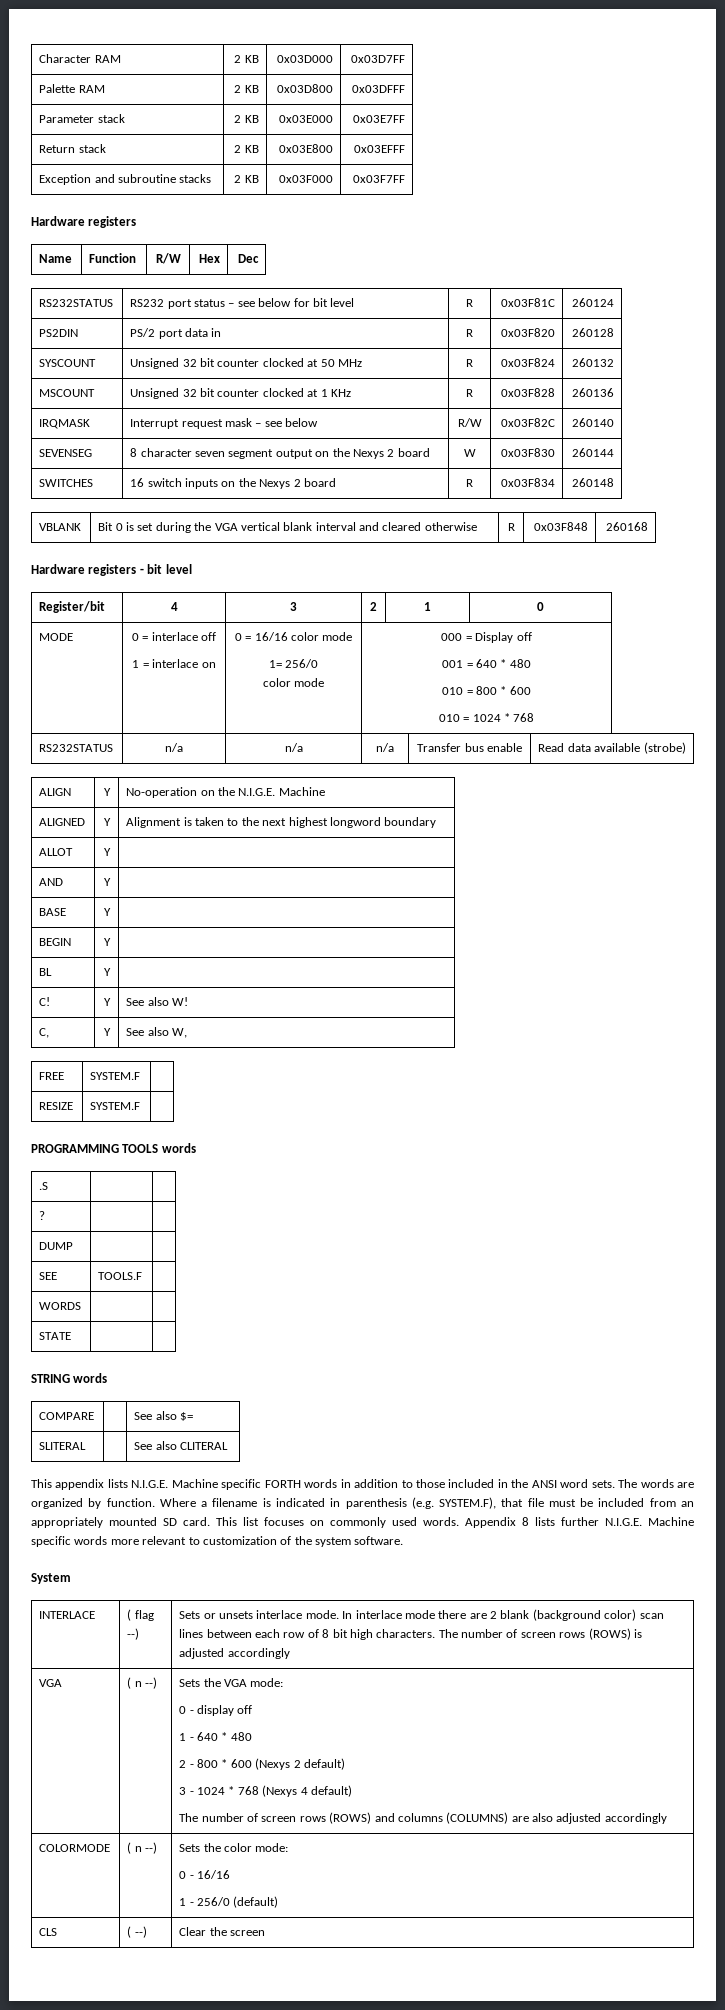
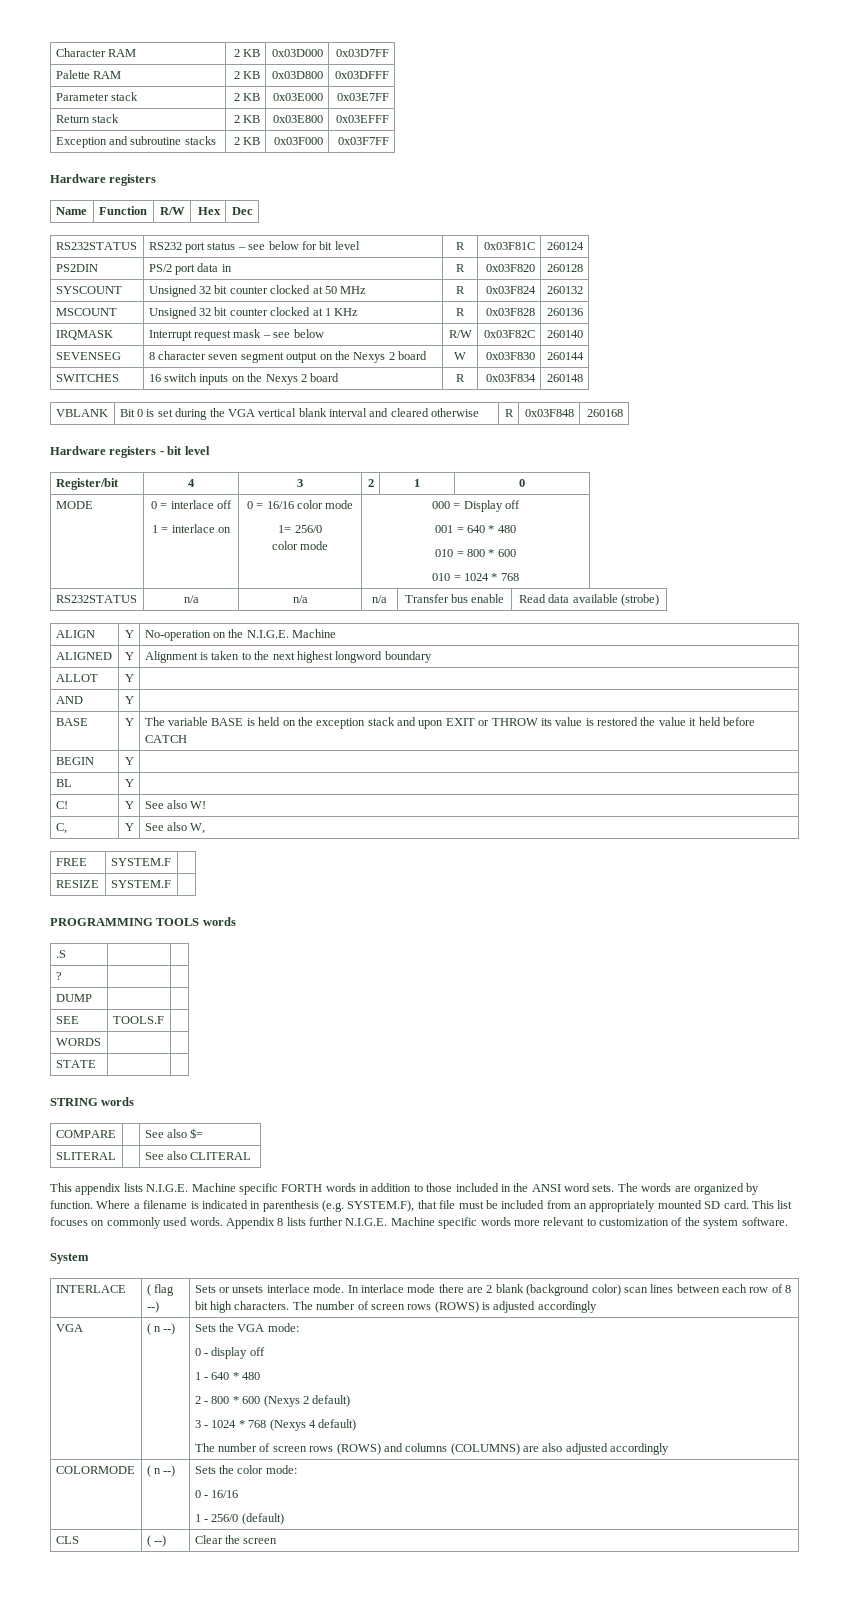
(111, 912) none -> [144,717,755,729] [144,735,187,743] The variable BASE is held on the exception stack and upon EXIT or THROW its value is restored the value it held before CATCH

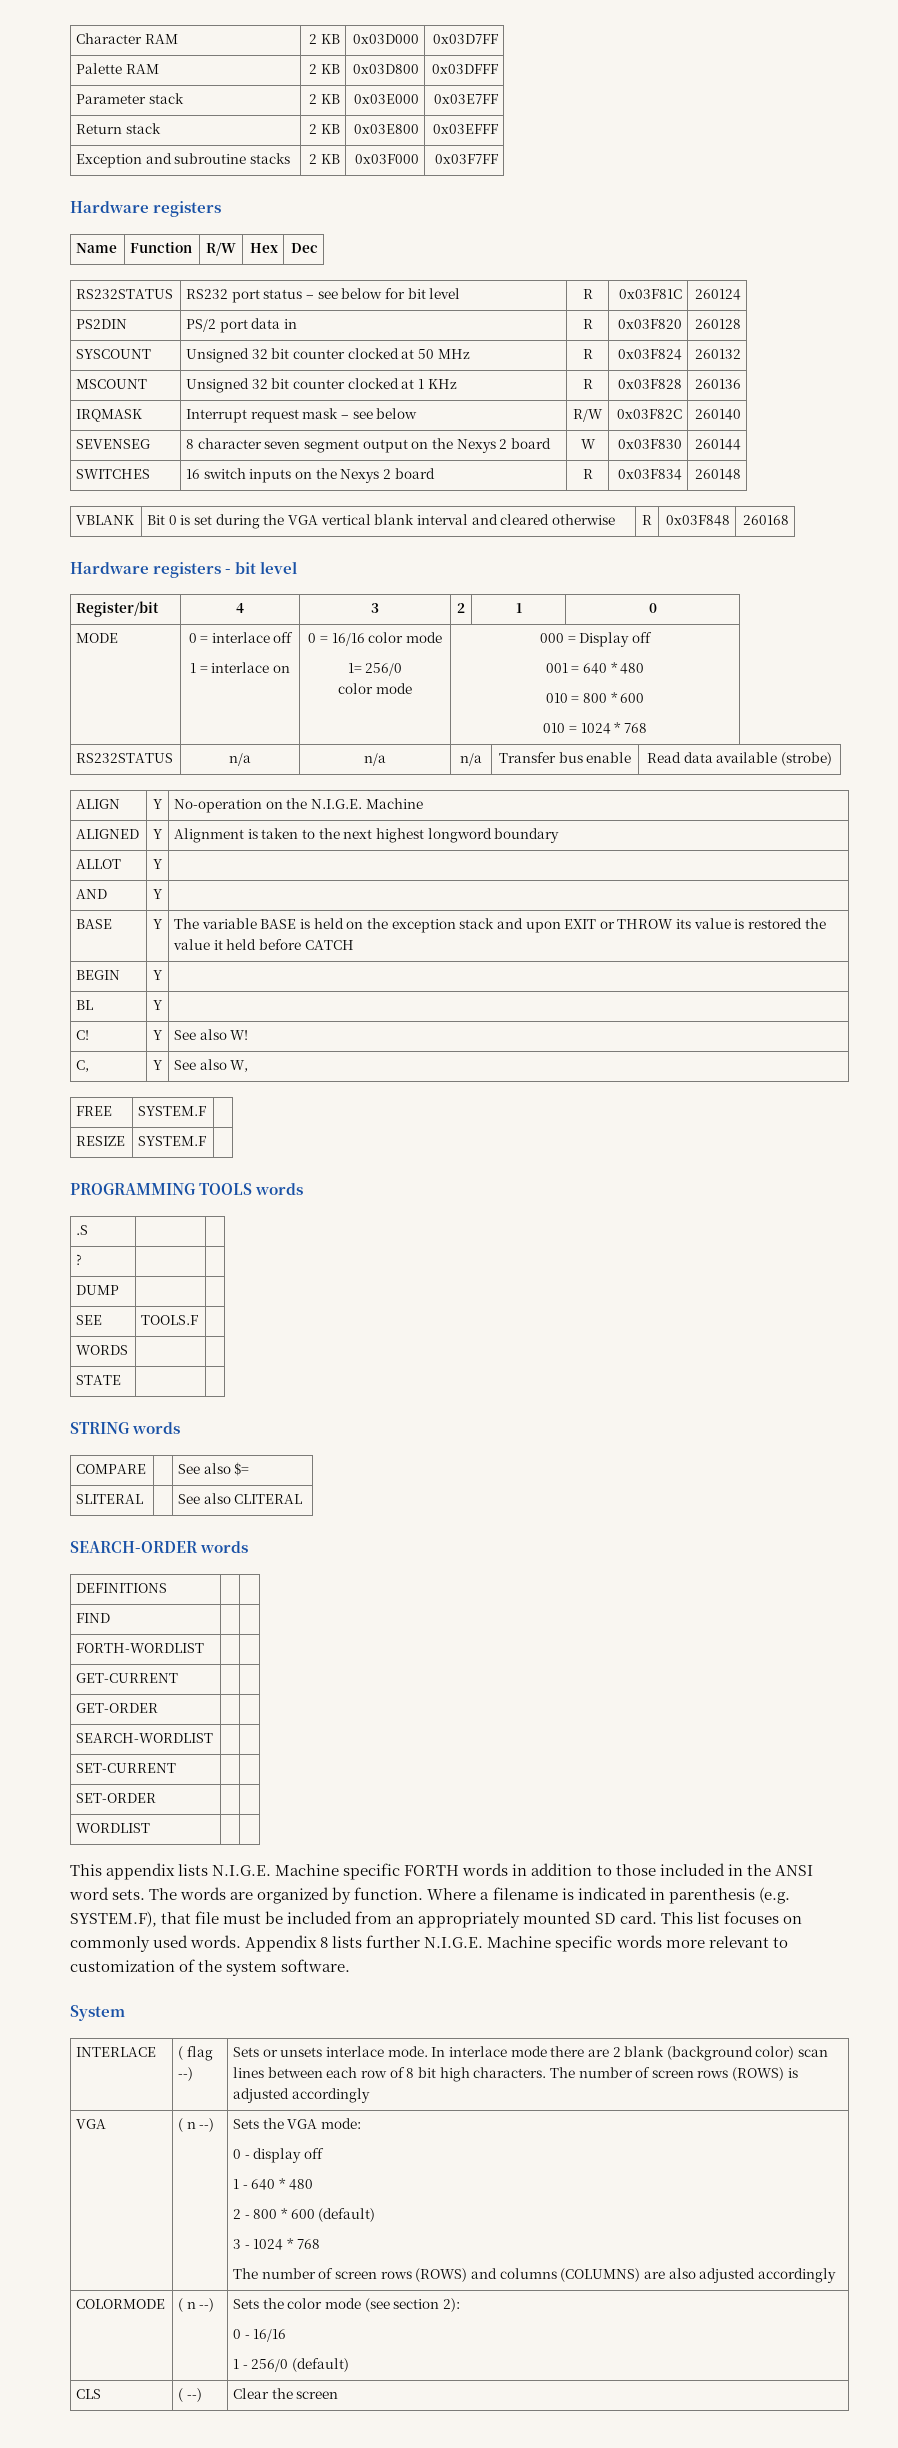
(252, 1156) none -> [70,1541,249,1553] [76,1583,168,1593] [76,1613,111,1623] [76,1643,205,1653] [76,1673,179,1683] [76,1703,159,1713] [76,1733,214,1743] [76,1763,177,1773] [76,1793,157,1803] [76,1823,151,1833] // SEARCH-ORDER words // DEFINITIONS | | // FIND | | // FORTH-WORDLIST | | // GET-CURRENT | | // GET-ORDER | | // SEARCH-WORDLIST | | // SET-CURRENT | | // SET-ORDER | | // WORDLIST | |
[263,1395,351,1407] (Nexys 2 default) -> [318,2208,376,2222] (default)
[269,1419,357,1431] (Nexys 4 default) -> (320, 2244) none
[265,1465,297,1474] mode: -> [325,2298,460,2312] mode (see section 2):

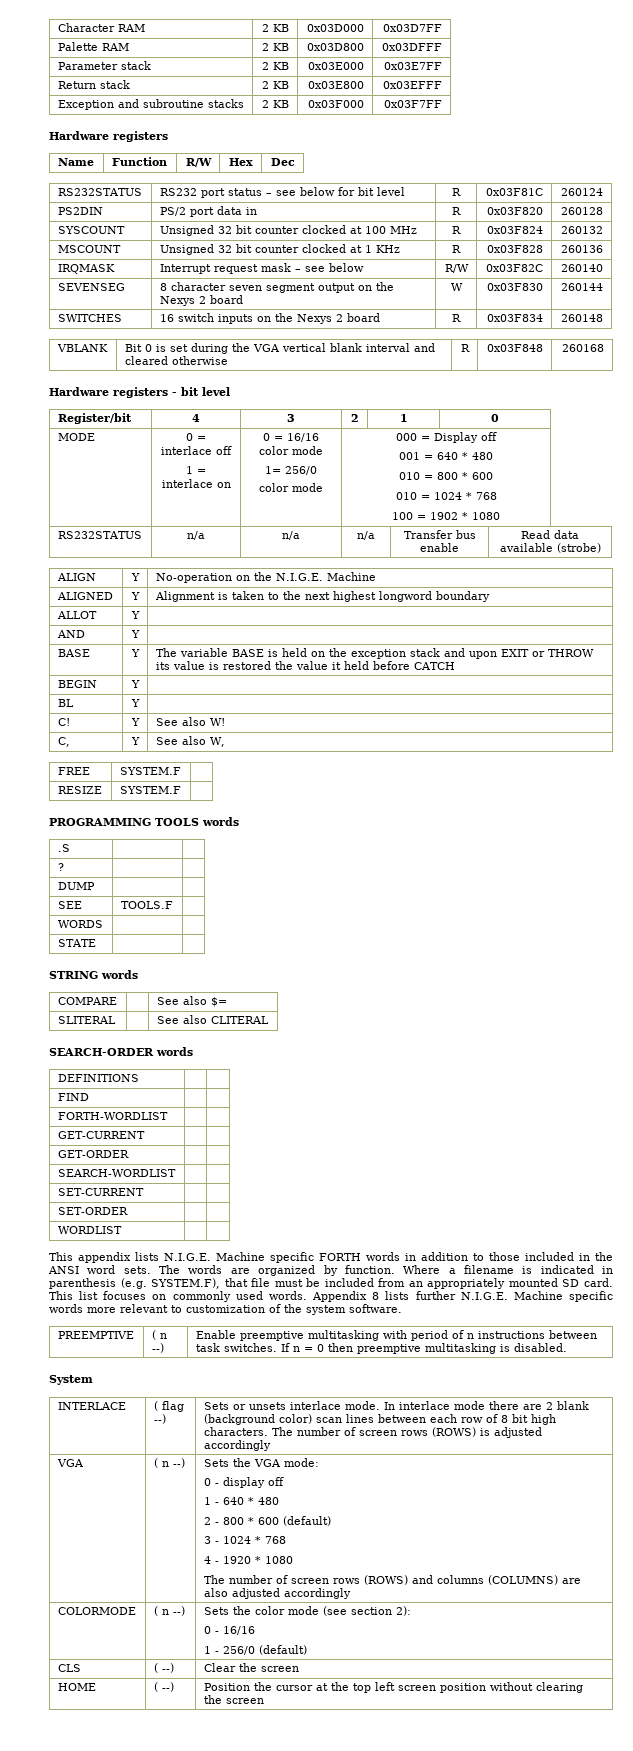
[417,349,434,359] 50 -> [364,226,386,234] 100
(647, 728) none -> [392,512,500,520] // 100 = 1902 * 1080
(351, 1965) none -> [57,1331,134,1339] [151,1330,167,1340] [151,1343,164,1353] [195,1330,597,1341] [195,1343,567,1354] // PREEMPTIVE | ( n --) | Enable preemptive multitasking with period of n instructions between task switches. If n = 0 then preemptive multitasking is disabled.
(320, 2244) none -> [203,1556,293,1564] // 4 - 1920 * 1080
(339, 2395) none -> [57,1683,96,1691] [153,1682,174,1692] [203,1682,583,1693] [203,1695,264,1704] // HOME | ( --) | Position the cursor at the top left screen position without clearing the screen

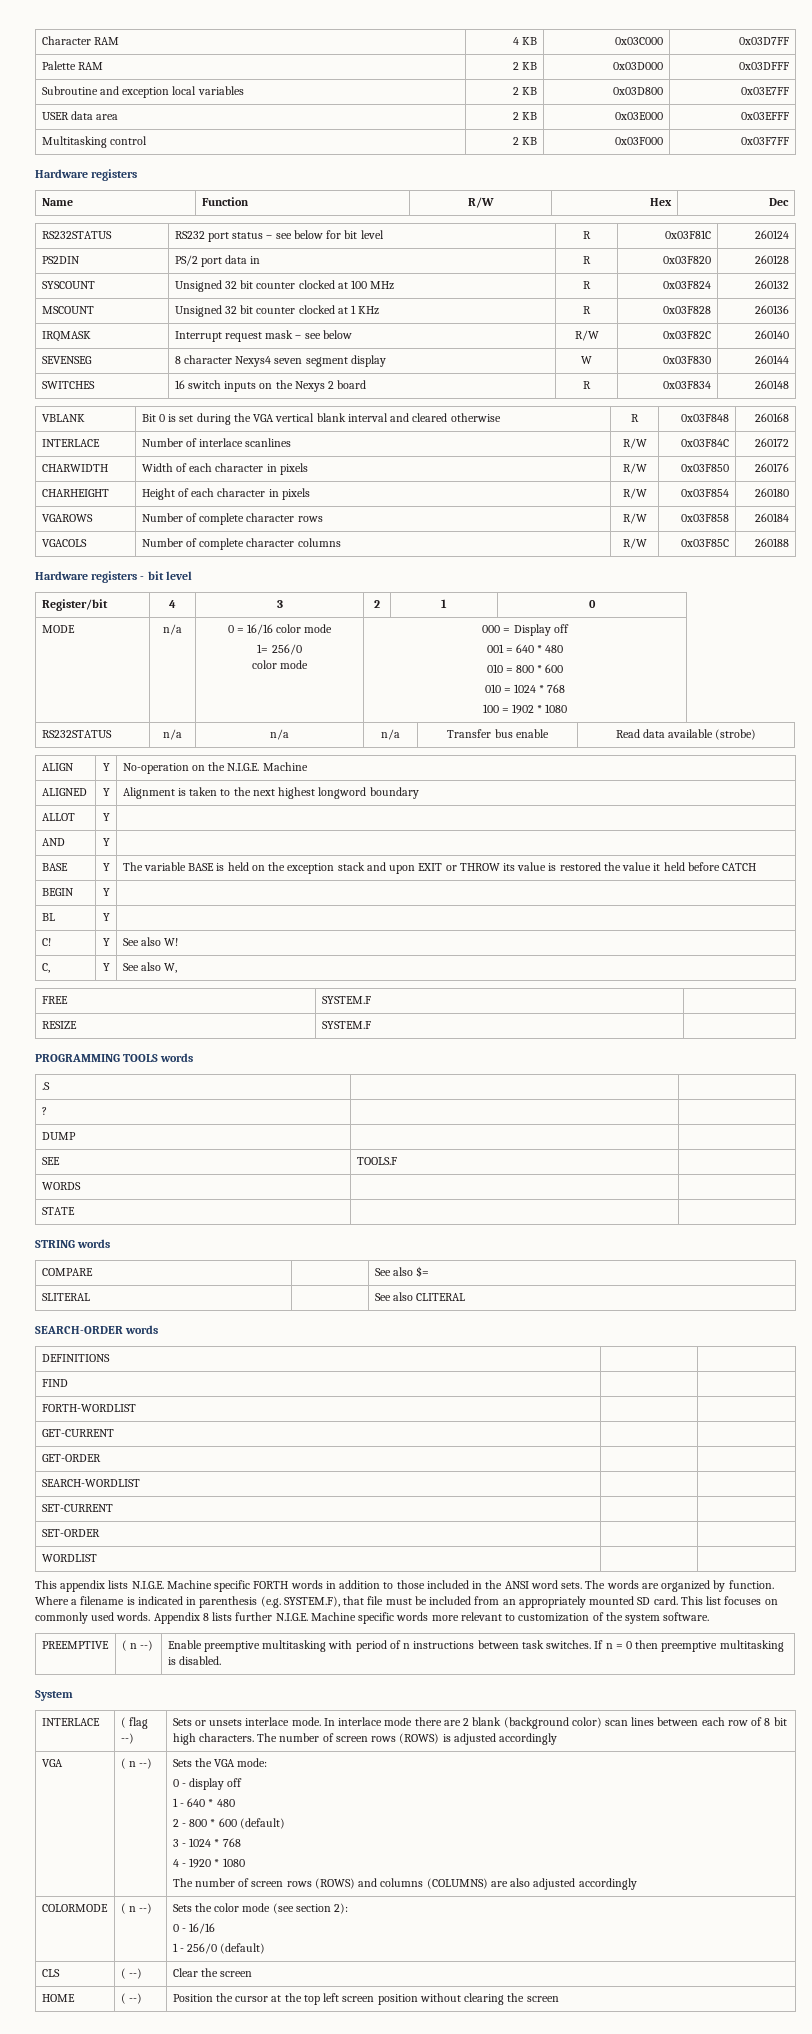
[262,24,290,32] [307,24,365,32] 2 KB | 0x03D000 -> [513,37,538,45] [615,37,664,45] 4 KB | 0x03C000
[307,43,365,51] 0x03D800 -> [613,62,664,70] 0x03D000
[57,61,151,70] [262,62,290,70] [308,62,365,70] [384,62,443,70] [57,80,130,89] [262,81,290,89] [308,81,365,89] [383,81,443,89] [57,99,244,110] Parameter stack | 2 KB | 0x03E000 | 0x03E7FF // Return stack | 2 KB | 0x03E800 | 0x03EFFF // Exception and subroutine stacks -> [41,86,244,98] [513,87,538,95] [613,87,664,95] [741,87,790,95] [41,111,119,120] [513,112,538,120] [615,112,664,120] [741,112,790,120] [41,136,147,148] Subroutine and exception local variables | 2 KB | 0x03D800 | 0x03E7FF // USER data area | 2 KB | 0x03E000 | 0x03EFFF // Multitasking control
(226, 286) none -> [235,356,272,367] Nexys4
[317,282,394,293] [159,295,243,306] output on the Nexys 2 board -> [350,355,386,367] display
(605, 348) none -> [41,439,100,447] [141,438,292,447] [622,438,647,449] [681,439,730,447] [755,438,790,447] [41,464,108,472] [141,463,308,475] [622,463,647,474] [681,464,730,472] [755,463,790,472] [41,489,109,497] [141,488,310,500] [622,488,647,499] [681,489,730,497] [755,488,790,497] [41,514,93,522] [141,513,323,525] [622,513,647,524] [681,514,730,522] [755,513,790,522] [41,539,87,547] [141,538,341,550] [622,538,647,549] [681,539,730,547] [755,538,790,547] // INTERLACE | Number of interlace scanlines | R/W | 0x03F84C | 260172 // CHARWIDTH | Width of each character in pixels | R/W | 0x03F850 | 260176 // CHARHEIGHT | Height of each character in pixels | R/W | 0x03F854 | 260180 // VGAROWS | Number of complete character rows | R/W | 0x03F858 | 260184 // VGACOLS | Number of complete character columns | R/W | 0x03F85C | 260188
[186,433,206,441] [161,446,232,455] [186,466,206,474] [161,479,231,488] 0 = interlace off // 1 = interlace on -> [163,624,182,635] n/a

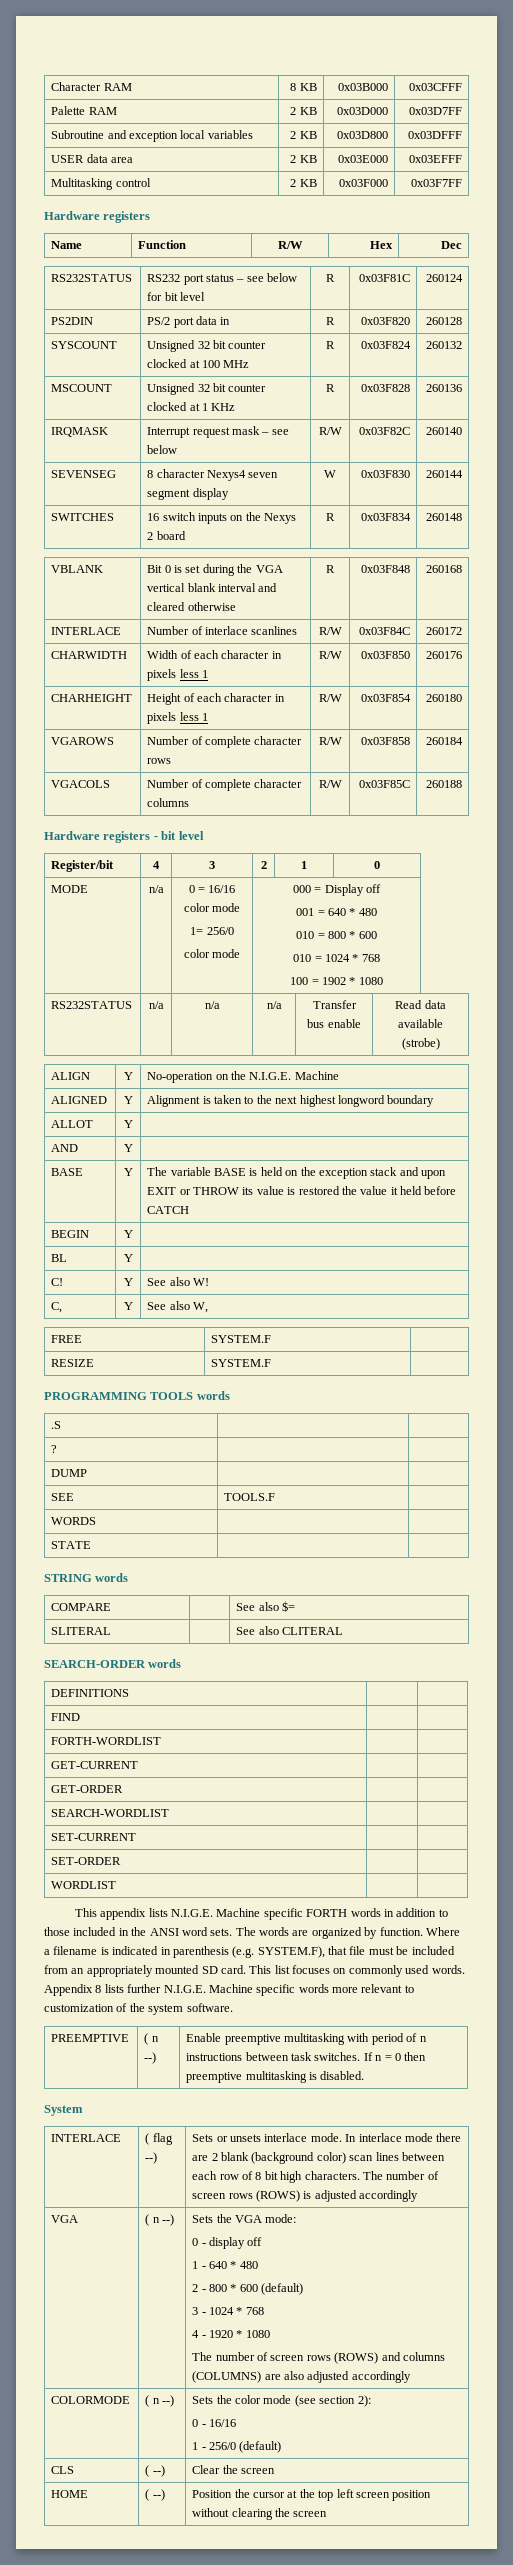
[513,37,538,45] [615,37,664,45] [739,37,790,45] 4 KB | 0x03C000 | 0x03D7FF -> [290,83,317,91] [337,83,388,91] [408,83,462,91] 8 KB | 0x03B000 | 0x03CFFF
[739,62,790,70] 0x03DFFF -> [408,107,462,115] 0x03D7FF
[741,87,790,95] 0x03E7FF -> [407,131,462,139] 0x03DFFF
(308, 469) none -> [179,669,209,678] less 1
(310, 494) none -> [179,712,209,721] less 1

